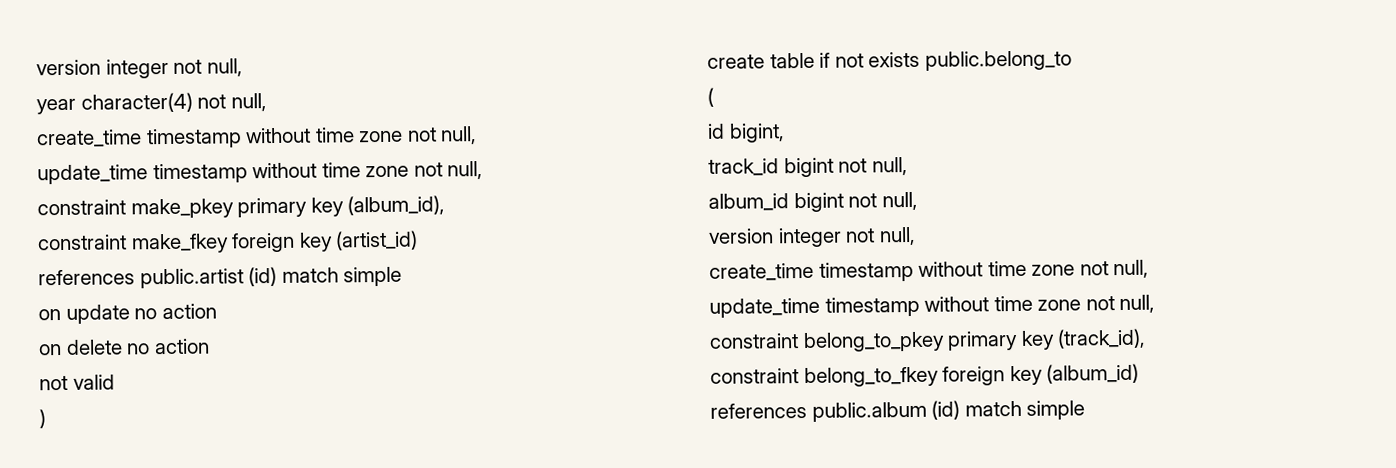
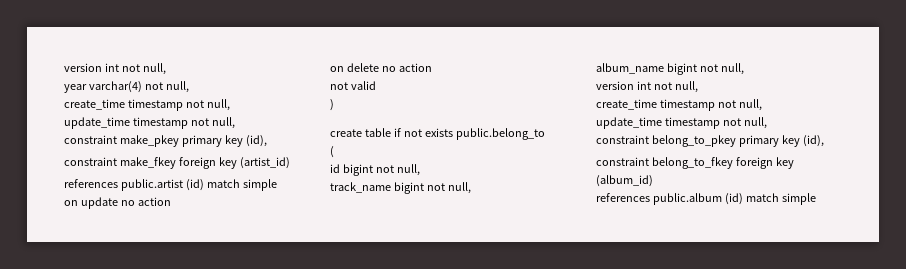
[36,58,169,79] version integer -> [64,63,119,72] version int
[80,92,267,113] [36,126,478,149] [37,162,410,185] character(4) not null, // create_time timestamp without time zone not null, // update_time timestamp without time zone -> [88,81,189,93] [64,99,230,111] [64,117,188,129] varchar(4) not null, // create_time timestamp not null, // update_time timestamp
[347,195,446,216] (album_id), -> [245,135,267,147] (id),
[728,123,785,143] [708,157,908,178] [708,193,789,211] bigint, // track_id bigint not null, // album_id -> [342,164,420,176] [330,182,471,194] [596,63,664,74] bigint not null, // track_name bigint not null, // album_name
[777,226,916,248] [709,259,1150,282] [709,295,1082,318] integer not null, // create_time timestamp without time zone not null, // update_time timestamp without time zone -> [636,81,698,93] [596,99,762,111] [596,117,720,129] int not null, // create_time timestamp not null, // update_time timestamp
[1057,328,1147,349] (track_id), -> [802,135,824,147] (id),

